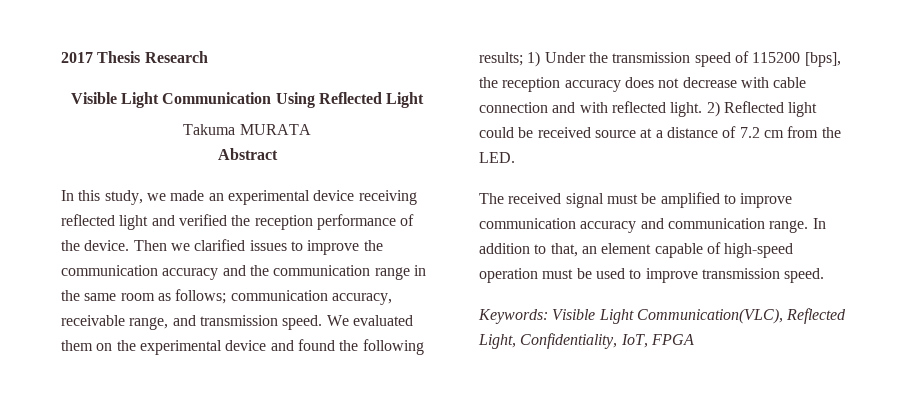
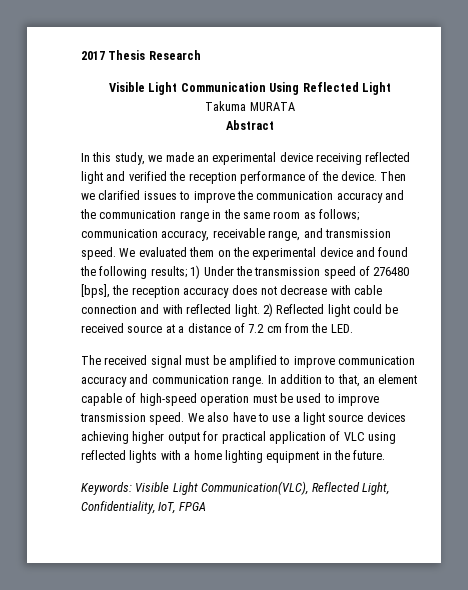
[752,52,801,63] 115200 -> [373,267,410,276] 276480
(825, 275) none -> [187,412,406,425] [81,431,396,444] [81,450,386,463] We also have to use a light source devices achieving higher output for practical application of VLC using reflected lights with a home lighting equipment in the future.

